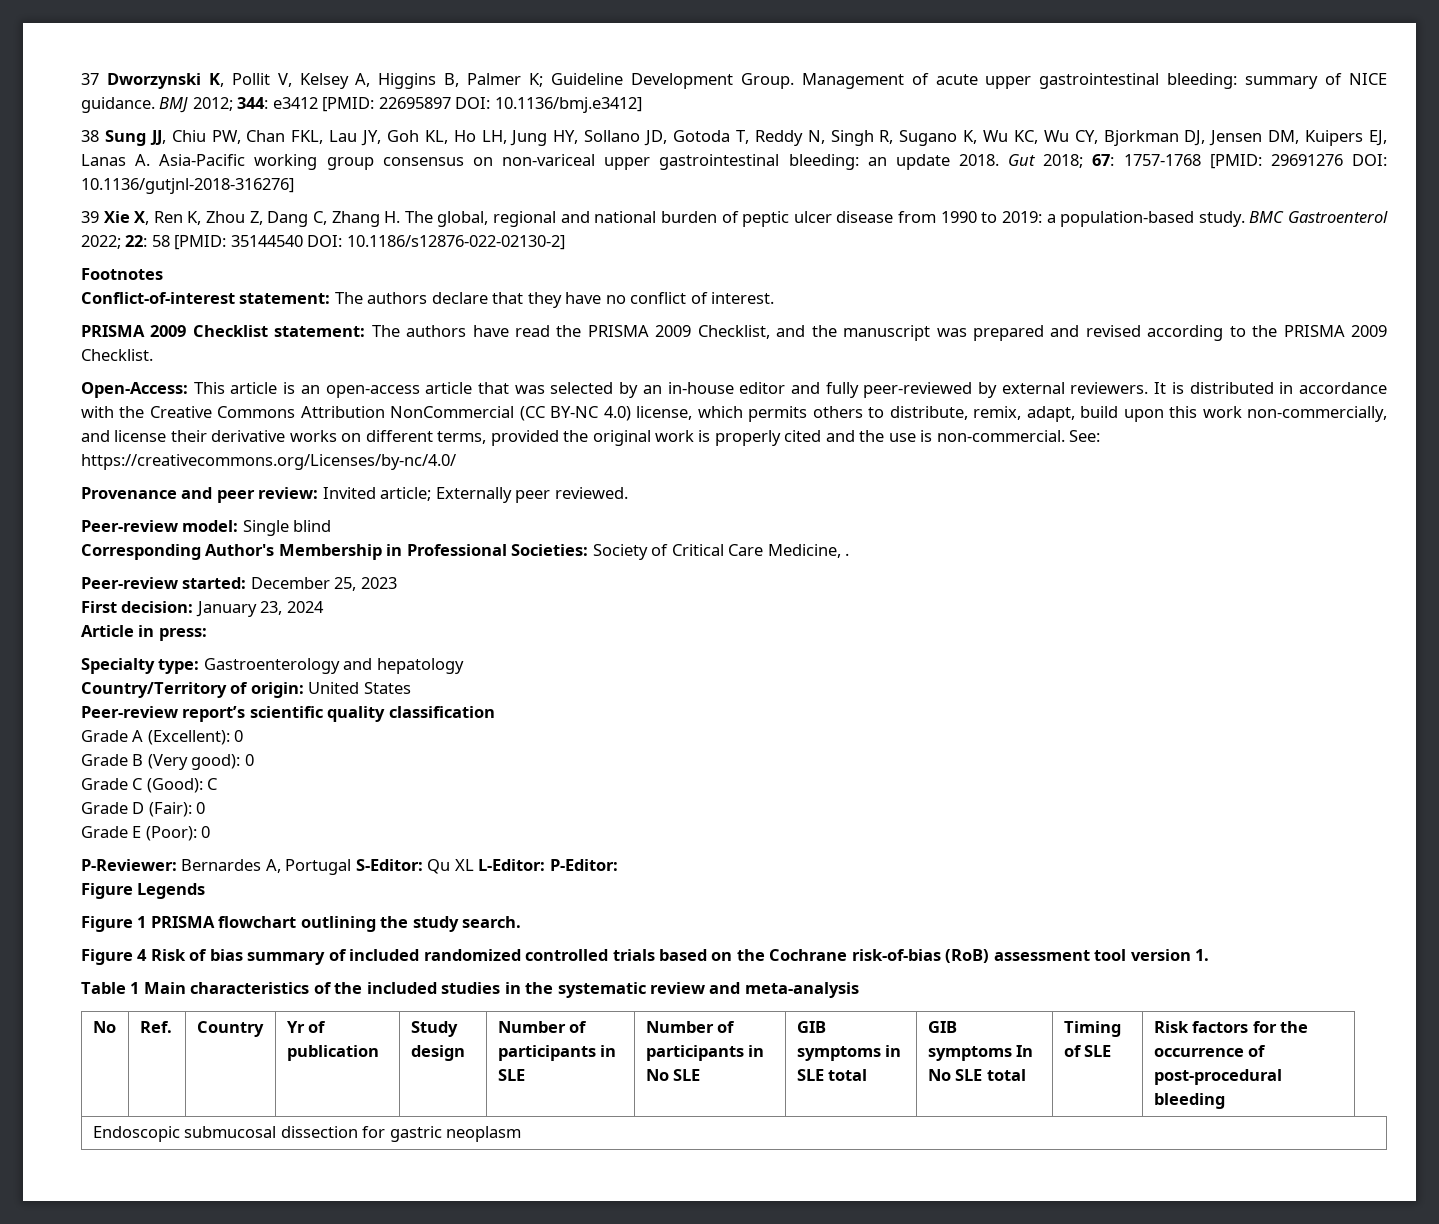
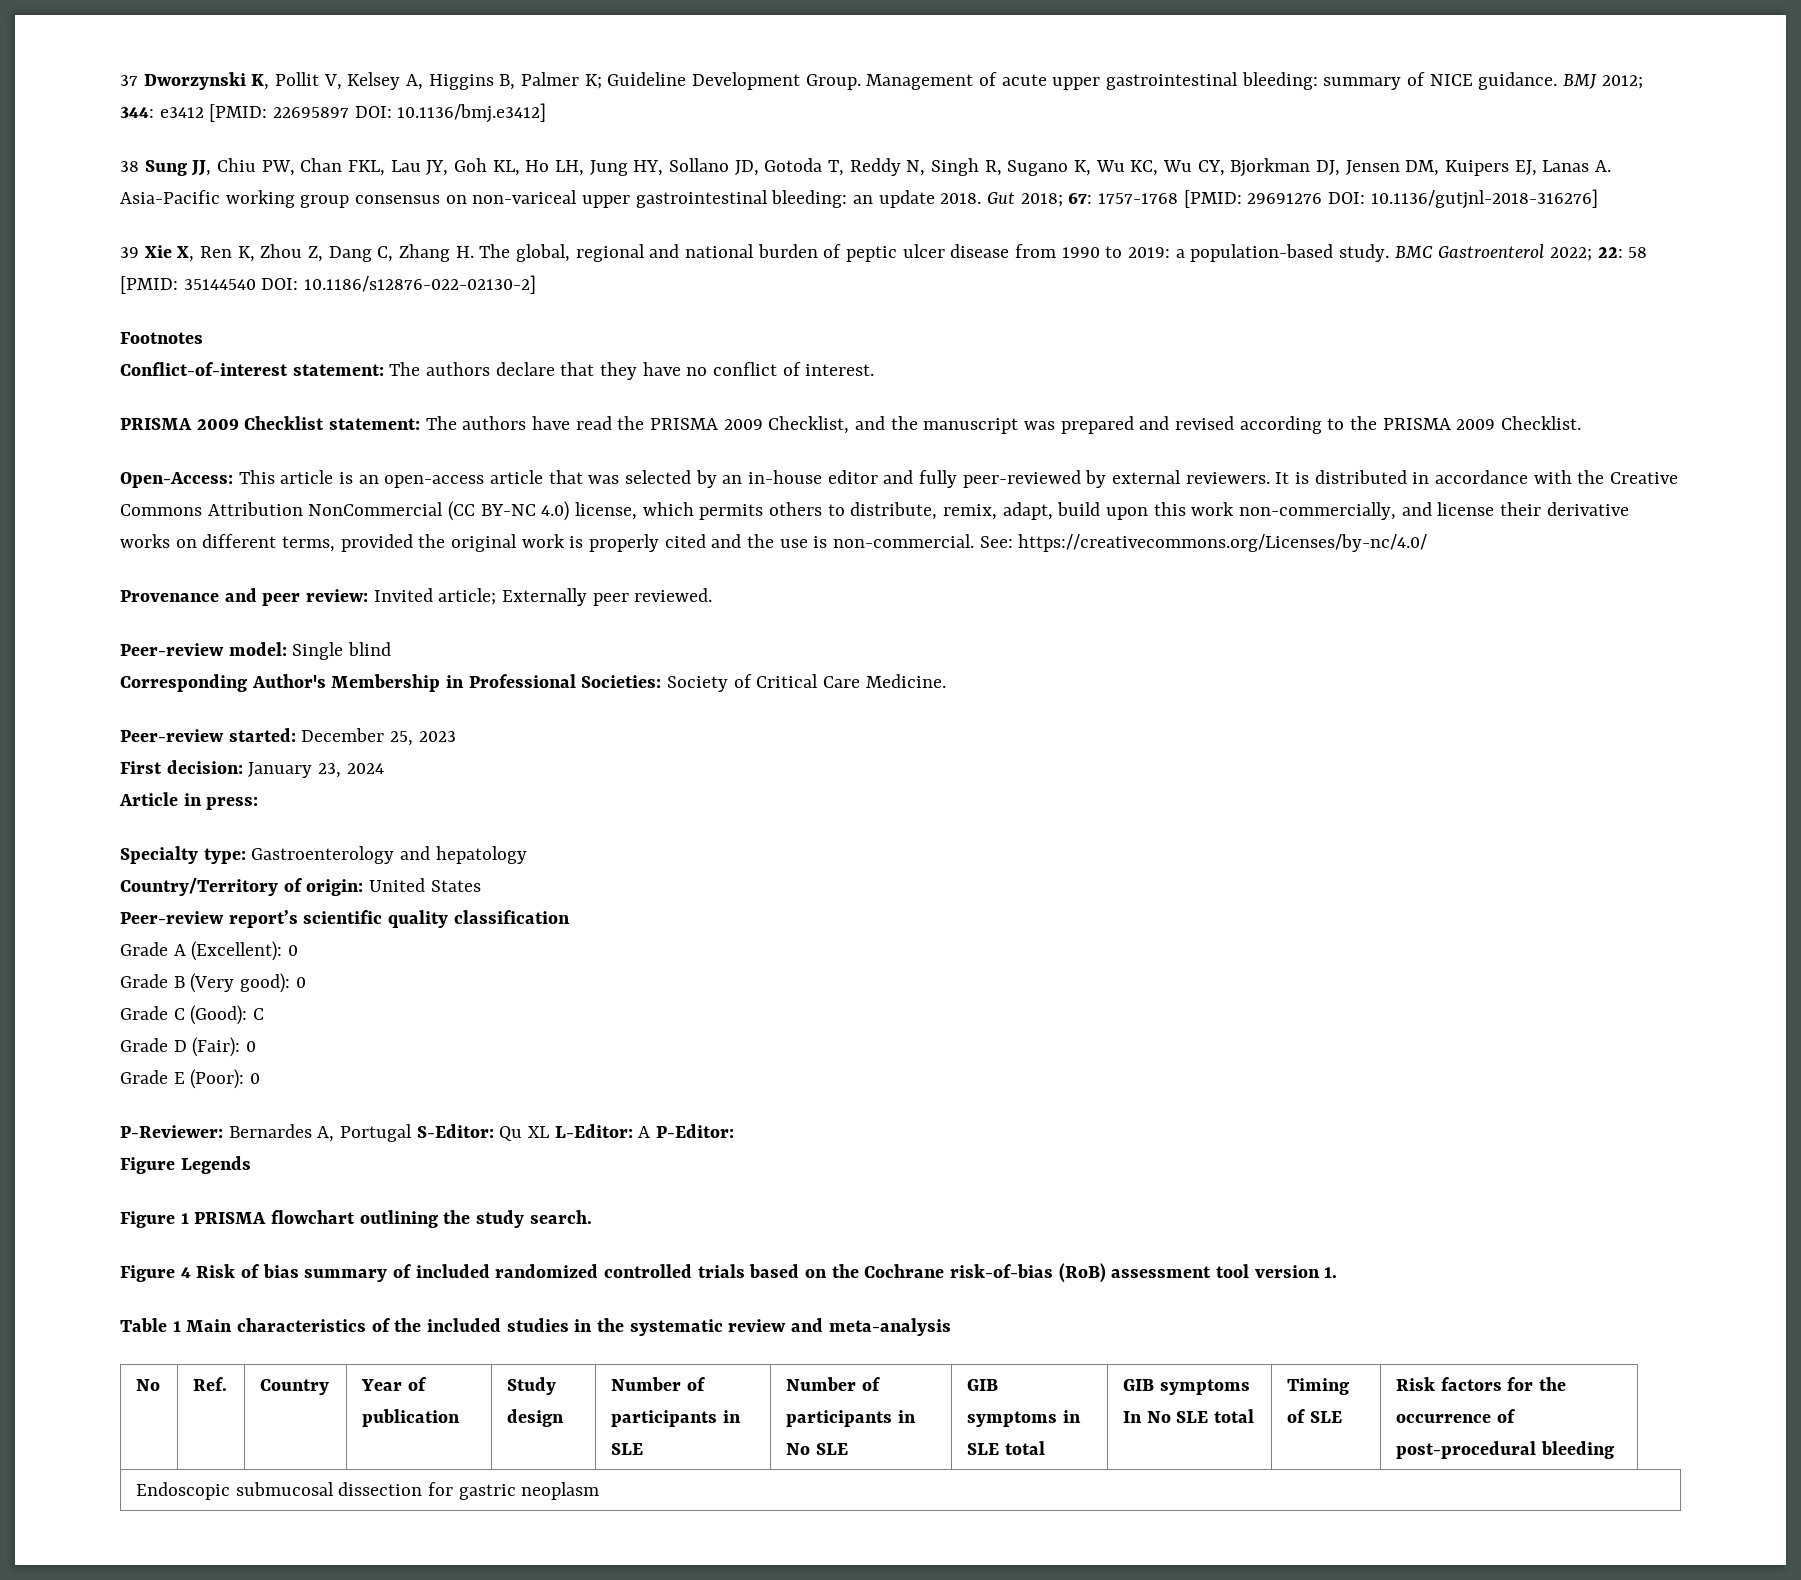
[767,544,850,558] Medicine, . -> [865,674,946,688] Medicine.
(546, 865) none -> [638,1126,651,1138] A
[286,1021,305,1033] Yr -> [361,1379,403,1391] Year

